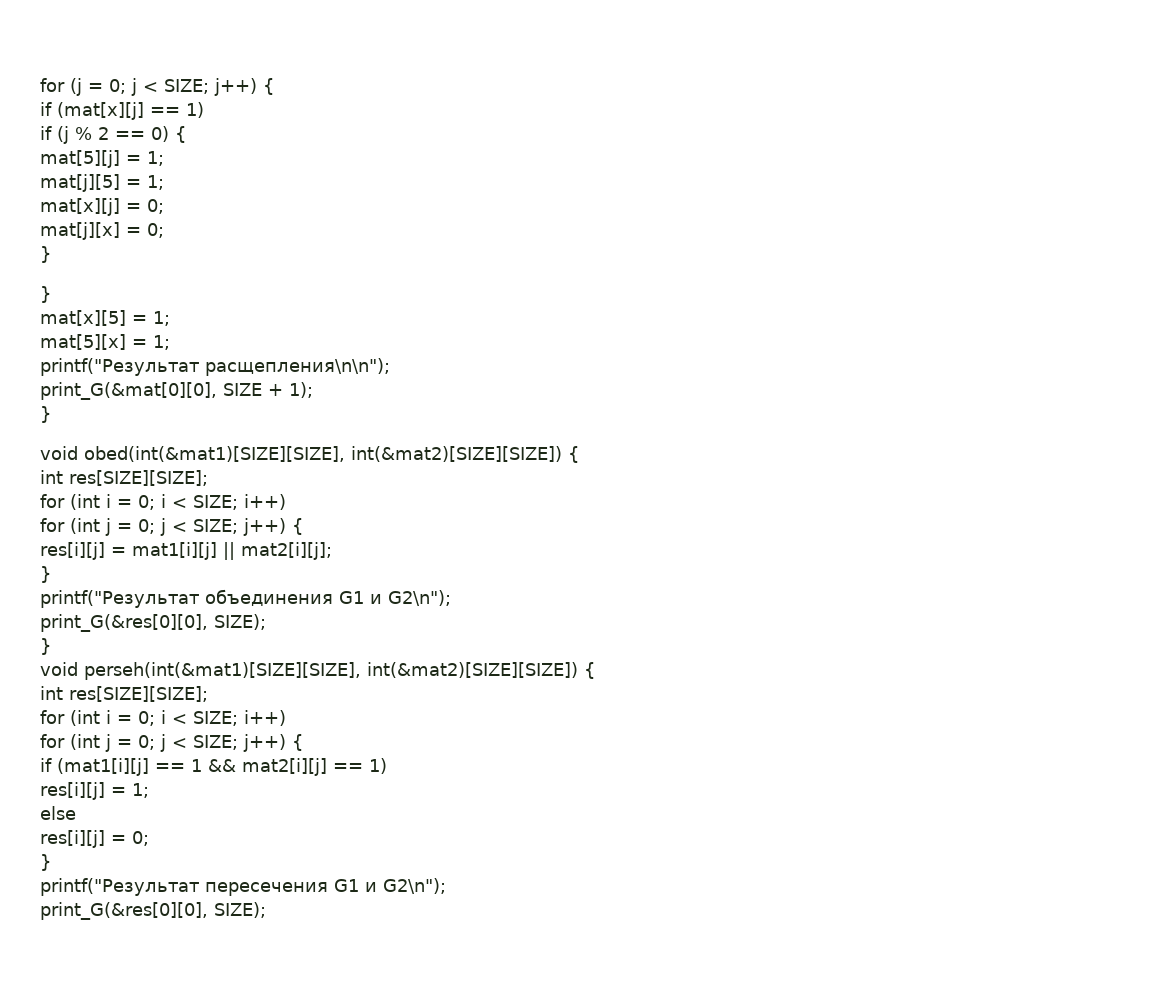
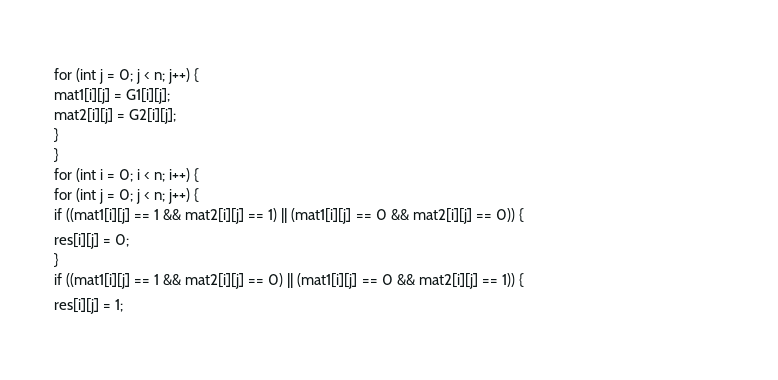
[40,78,274,96] [40,102,204,120] [40,126,186,144] [40,150,164,168] [40,174,164,192] [40,198,164,216] [40,222,164,240] [40,246,51,263] [40,286,51,303] [40,310,170,326] [40,334,170,350] [40,358,390,376] [40,382,313,400] [40,406,51,423] [40,446,579,463] [40,470,208,486] [40,494,286,510] [40,518,303,536] [40,542,332,560] [40,566,51,583] [40,589,451,608] [40,614,266,632] [40,638,51,655] [40,662,595,680] [40,686,208,702] [40,710,286,726] [40,734,303,752] [40,758,149,776] for (j = 0; j < SIZE; j++) { // if (mat[x][j] == 1) // if (j % 2 == 0) { // mat[5][j] = 1; // mat[j][5] = 1; // mat[x][j] = 0; // mat[j][x] = 0; // } // } // mat[x][5] = 1; // mat[5][x] = 1; // printf("Результат расщепления\n\n"); // print_G(&mat[0][0], SIZE + 1); // } // void obed(int(&mat1)[SIZE][SIZE], int(&mat2)[SIZE][SIZE]) { // int res[SIZE][SIZE]; // for (int i = 0; i < SIZE; i++) // for (int j = 0; j < SIZE; j++) { // res[i][j] = mat1[i][j] || mat2[i][j]; // } // printf("Результат объединения G1 и G2\n"); // print_G(&res[0][0], SIZE); // } // void perseh(int(&mat1)[SIZE][SIZE], int(&mat2)[SIZE][SIZE]) { // int res[SIZE][SIZE]; // for (int i = 0; i < SIZE; i++) // for (int j = 0; j < SIZE; j++) { // if (mat1[i][j] -> [54,68,200,84] [54,88,171,104] [54,108,177,124] [54,128,59,143] [54,148,59,163] [54,168,200,183] [54,188,200,204] [54,208,131,224] for (int j = 0; j < n; j++) { // mat1[i][j] = G1[i][j]; // mat2[i][j] = G2[i][j]; // } // } // for (int i = 0; i < n; i++) { // for (int j = 0; j < n; j++) { // if ((mat1[i][j]
[40,782,149,800] [40,806,76,820] [40,830,149,848] [40,854,51,871] [40,878,446,896] [40,902,266,920] // res[i][j] = 1; // else // res[i][j] = 0; // } // printf("Результат пересечения G1 и G2\n"); // print_G(&res[0][0], SIZE); -> [281,208,524,224] [54,233,130,249] [54,253,59,268] [54,273,524,289] [54,298,124,314] || (mat1[i][j] == 0 && mat2[i][j] == 0)) { // res[i][j] = 0; // } // if ((mat1[i][j] == 1 && mat2[i][j] == 0) || (mat1[i][j] == 0 && mat2[i][j] == 1)) { // res[i][j] = 1;

